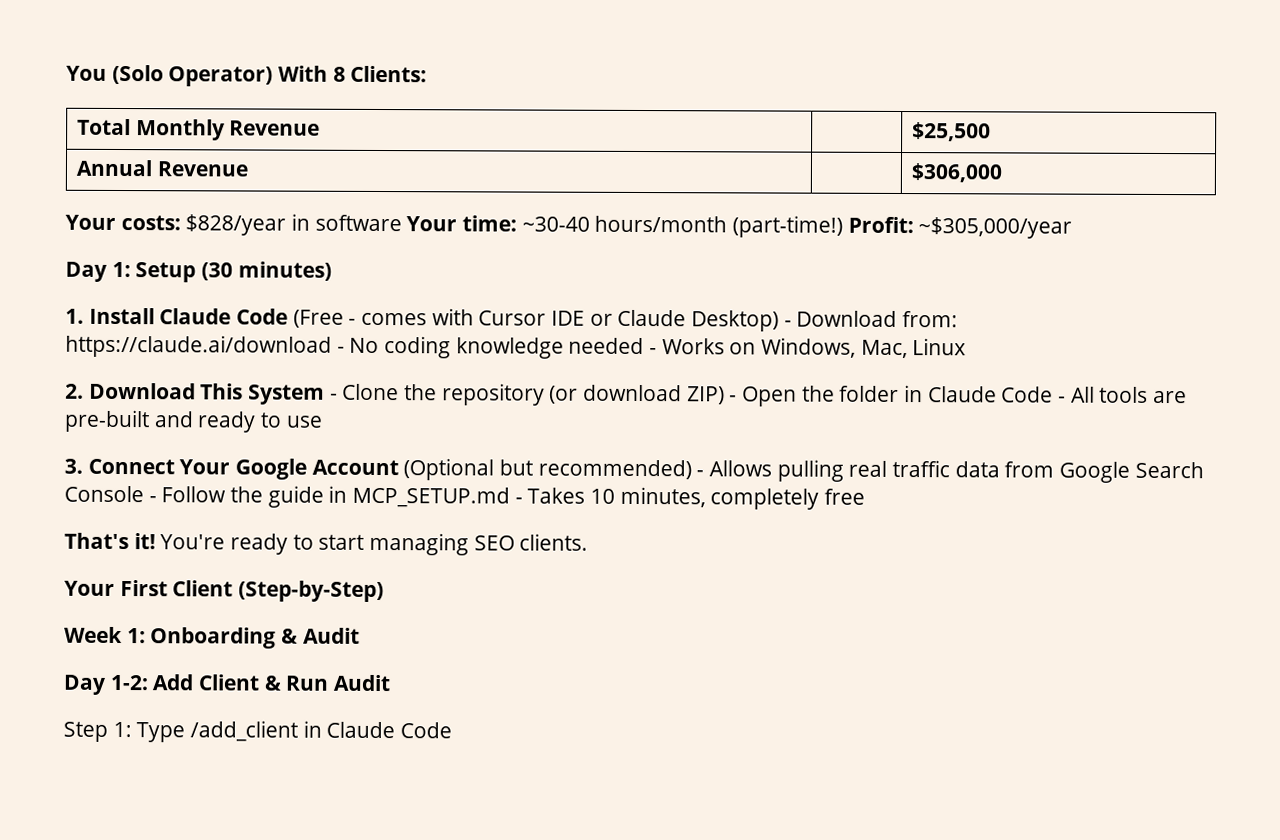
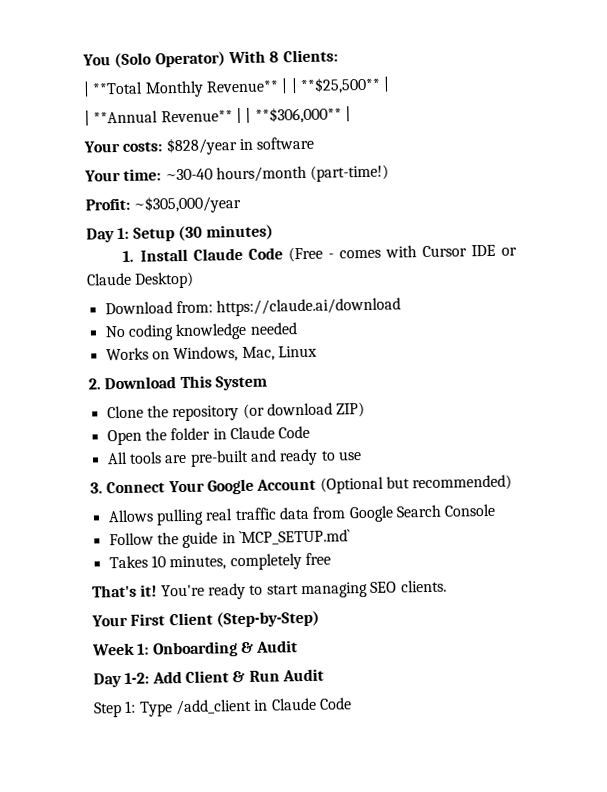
[76,118,321,141] [911,122,991,142] [75,159,248,177] [910,163,1002,183] // Total Monthly Revenue | | $25,500 // Annual Revenue | | $306,000 -> [83,76,391,98] [84,106,351,126] // | **Total Monthly Revenue** | | **$25,500** | // | **Annual Revenue** | | **$306,000** |
(402, 223) none -> (315, 143) //
(843, 226) none -> (390, 173) //
[783,320,792,327] - -> (195, 280) //
[336,346,345,353] - -> (402, 307) //
[649,348,658,355] - -> (297, 328) //
[329,393,338,400] - -> (267, 383) //
[729,395,738,402] - -> (366, 409) //
[1058,396,1067,403] - -> (311, 432) //
[696,470,705,477] - -> (513, 483) //
[148,496,157,503] - -> (496, 510) //
[352,486,523,508] MCP_SETUP.md - -> [238,529,351,546] `MCP_SETUP.md` //

